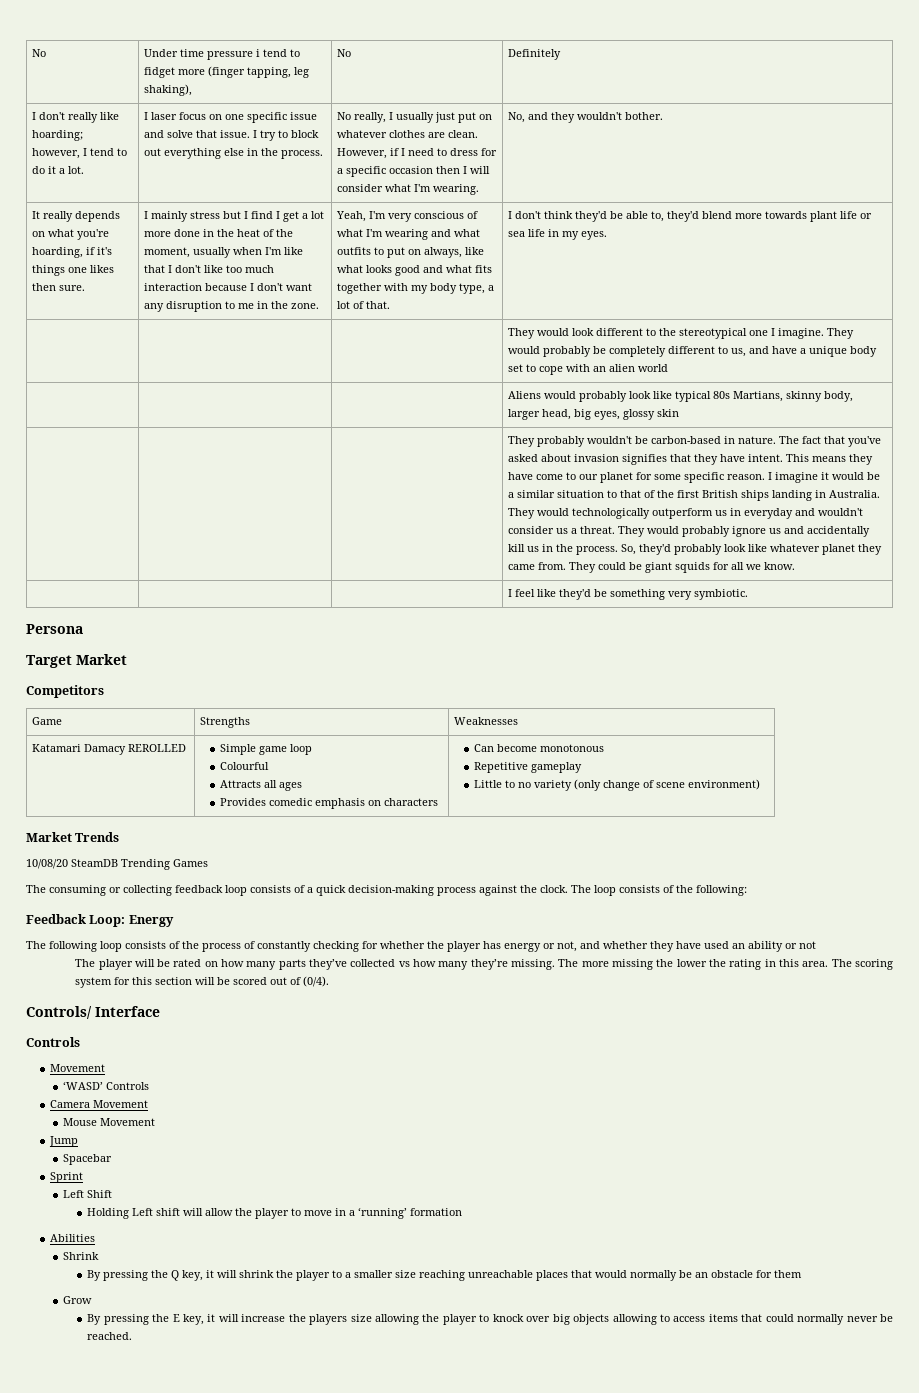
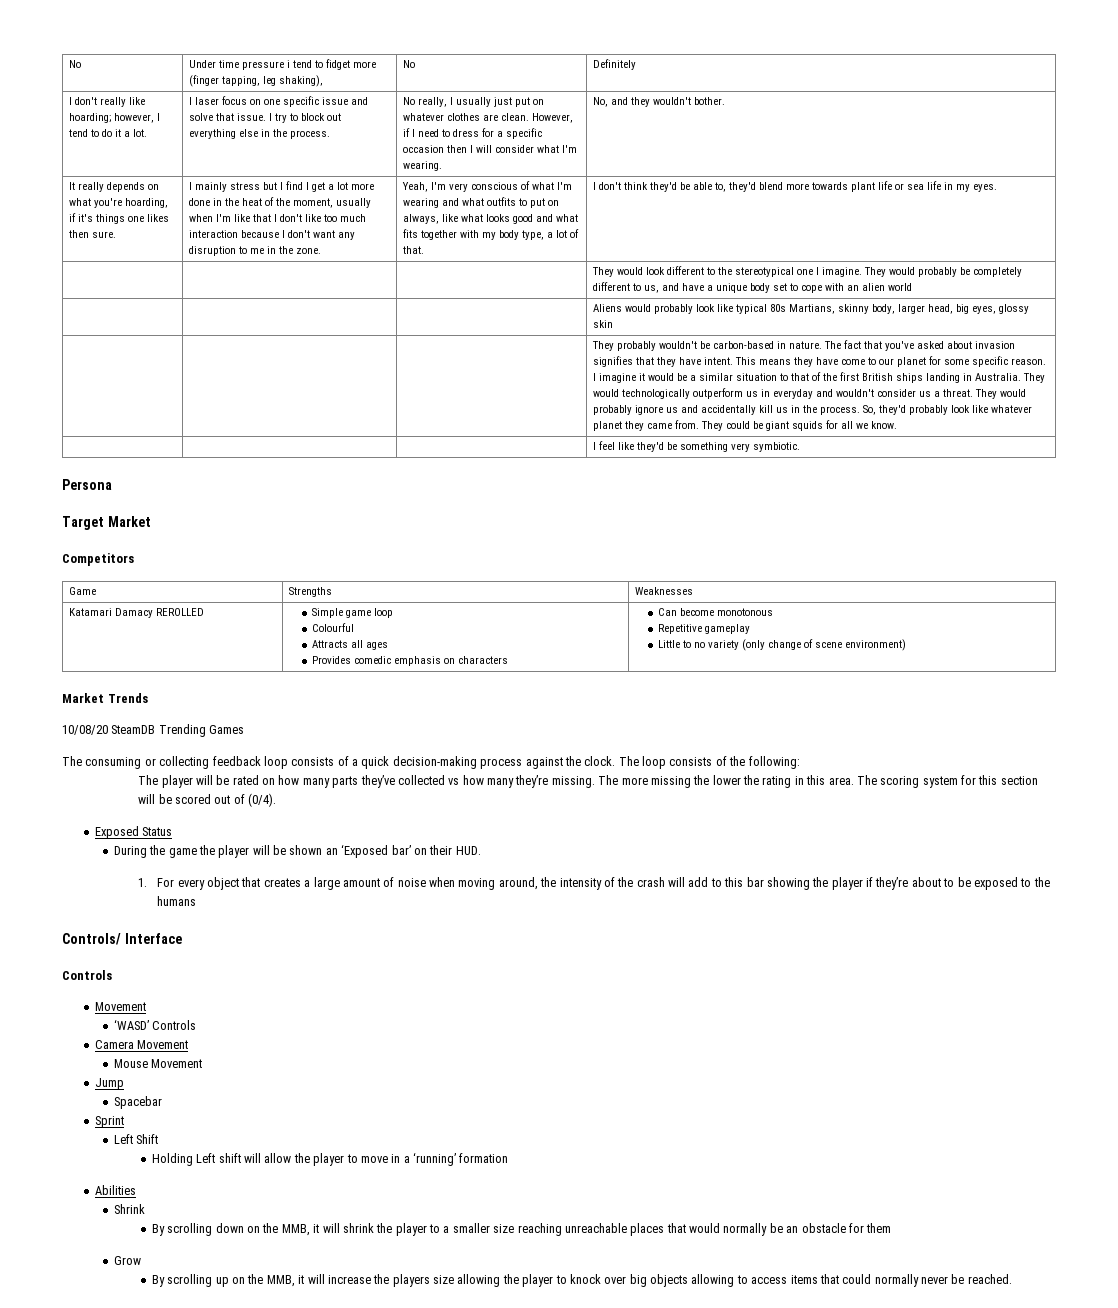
[26,914,174,927] [26,941,816,952] // Feedback Loop: Energy // The following loop consists of the process of constantly checking for whether the player has energy or not, and whether they have used an ability or not -> (800, 762) none
(330, 981) none -> [94,826,173,839] [113,844,481,858] [138,877,1050,890] [157,896,197,906] // Exposed Status // During the game the player will be shown an ‘Exposed bar’ on their HUD. // 1. For every object that creates a large amount of noise when moving around, the intensity of the crash will add to this bar showing the player if they’re about to be exposed to the humans
[103,1270,204,1281] pressing the Q key, -> [167,1223,310,1236] scrolling down on the MMB,
[103,1314,205,1325] pressing the E key, -> [167,1274,295,1287] scrolling up on the MMB,

